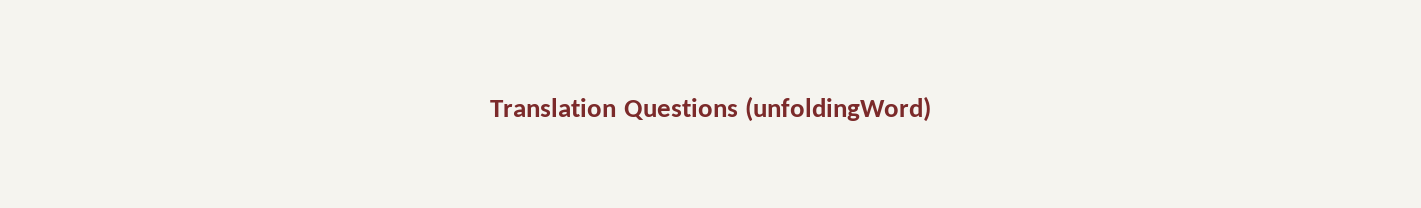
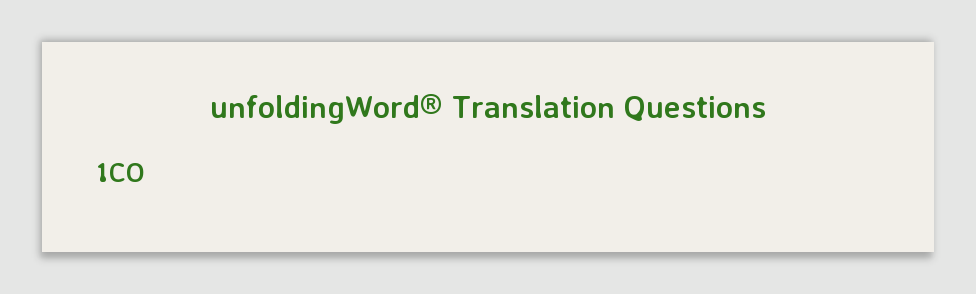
(490, 107) none -> [210,93,444,124] unfoldingWord®
[744,96,931,122] (unfoldingWord) -> [96,163,145,182] // 1CO

